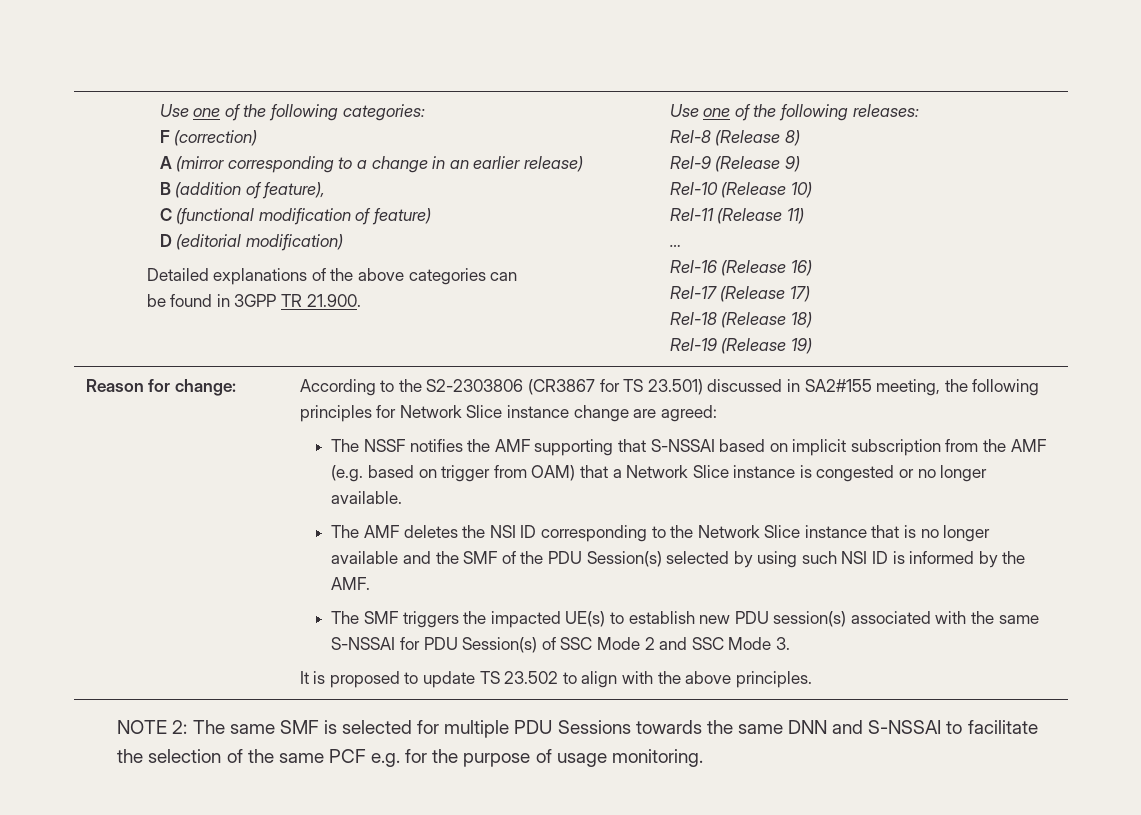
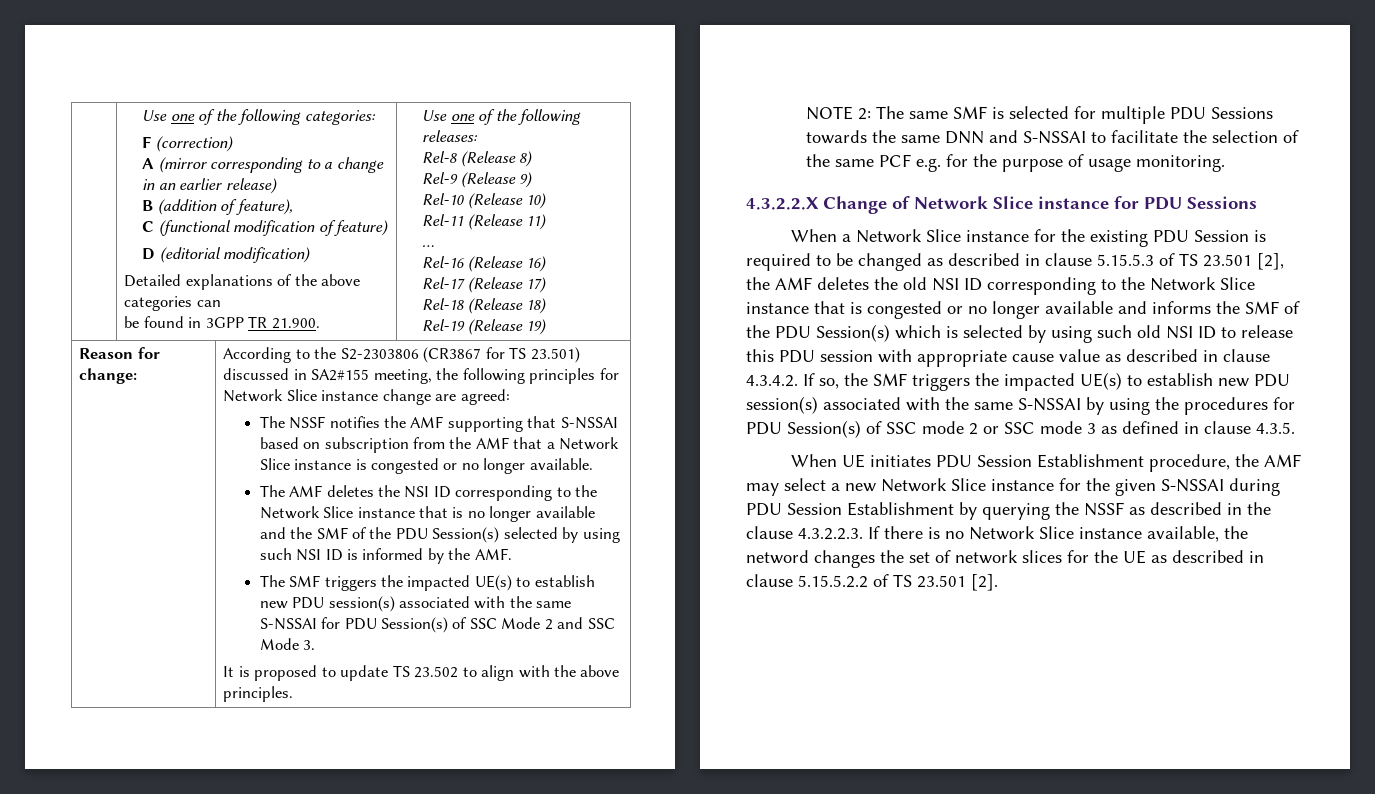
[792,439,847,456] implicit -> (321, 445) none
[331,465,576,482] (e.g. based on trigger from OAM) -> (509, 443) none
(703, 758) none -> [746,196,1257,214] [791,229,1267,247] [746,253,1284,271] [746,277,1255,295] [746,301,1300,319] [746,324,1293,343] [746,349,1270,367] [746,372,1290,391] [746,396,1295,415] [746,420,1295,438] [791,454,1302,472] [746,478,1280,496] [746,502,1271,520] [746,526,1248,542] [746,550,1264,568] [746,574,998,591] // 4.3.2.2.X Change of Network Slice instance for PDU Sessions // When a Network Slice instance for the existing PDU Session is required to be changed as described in clause 5.15.5.3 of TS 23.501 [2], the AMF deletes the old NSI ID corresponding to the Network Slice instance that is congested or no longer available and informs the SMF of the PDU Session(s) which is selected by using such old NSI ID to release this PDU session with appropriate cause value as described in clause 4.3.4.2. If so, the SMF triggers the impacted UE(s) to establish new PDU session(s) associated with the same S-NSSAI by using the procedures for PDU Session(s) of SSC mode 2 or SSC mode 3 as defined in clause 4.3.5. // When UE initiates PDU Session Establishment procedure, the AMF may select a new Network Slice instance for the given S-NSSAI during PDU Session Establishment by querying the NSSF as described in the clause 4.3.2.2.3. If there is no Network Slice instance available, the netword changes the set of network slices for the UE as described in clause 5.15.5.2.2 of TS 23.501 [2].

